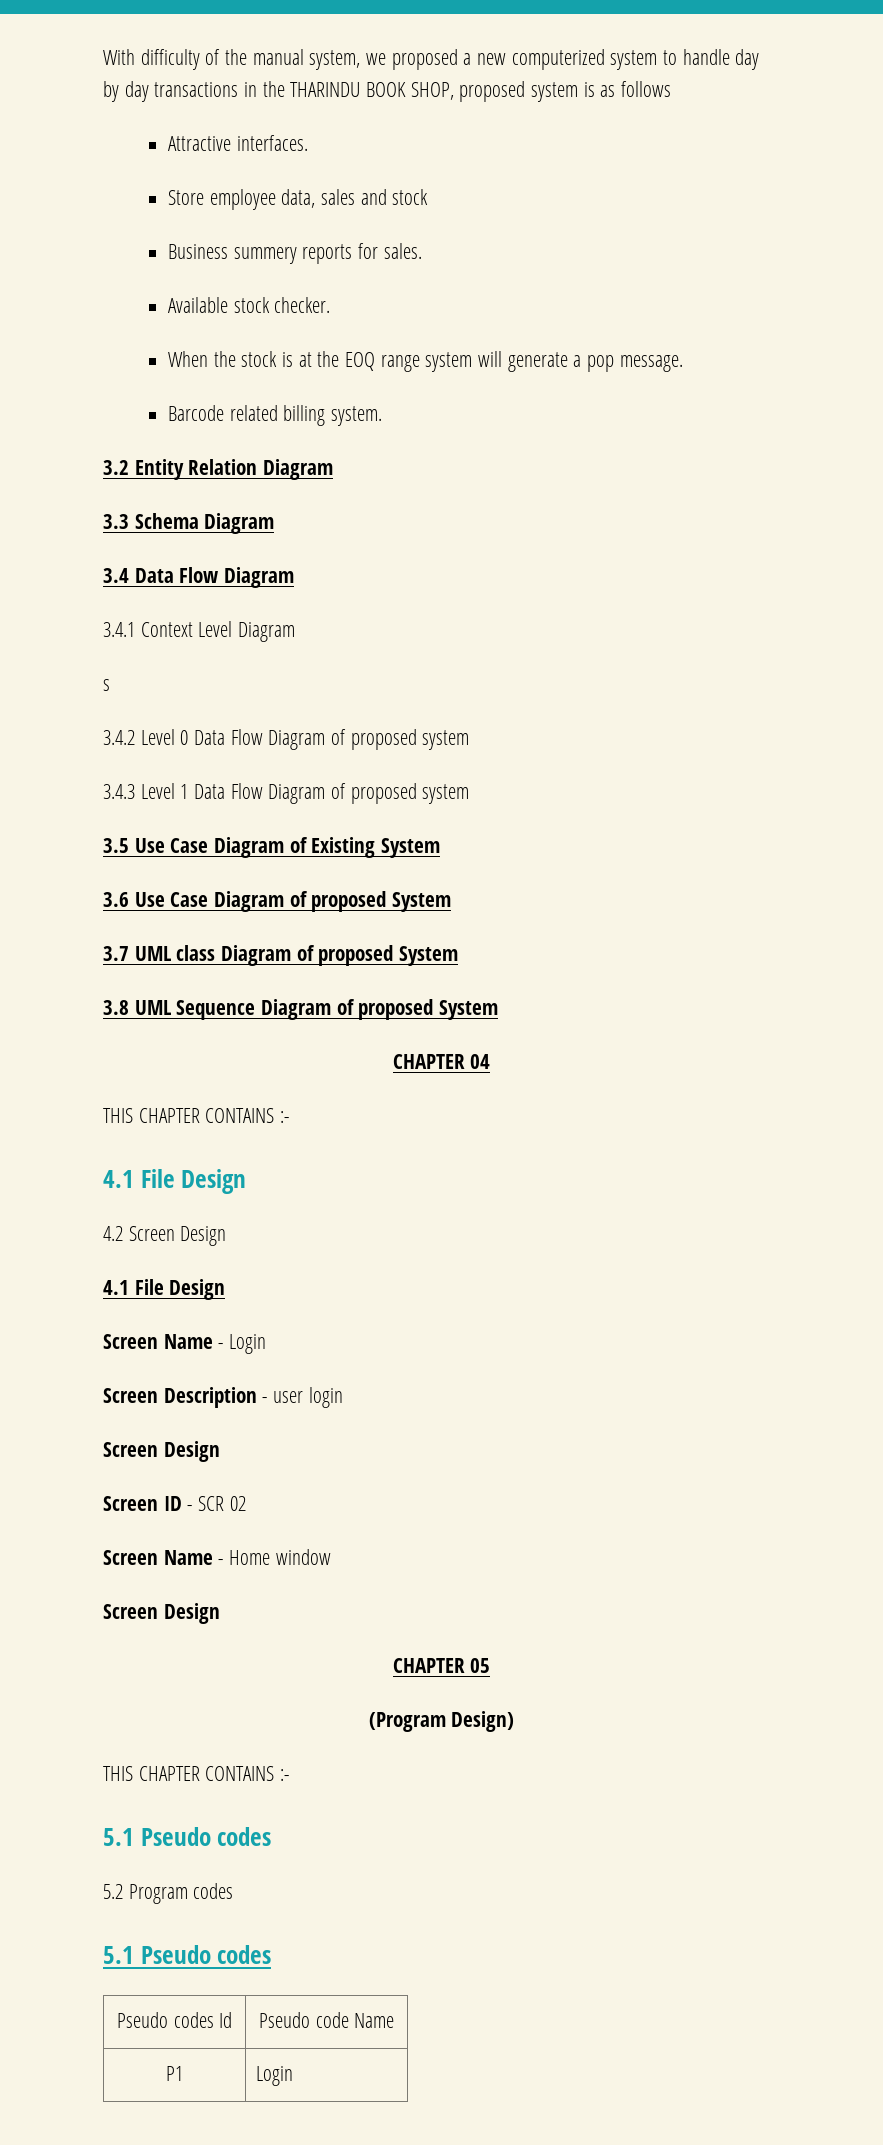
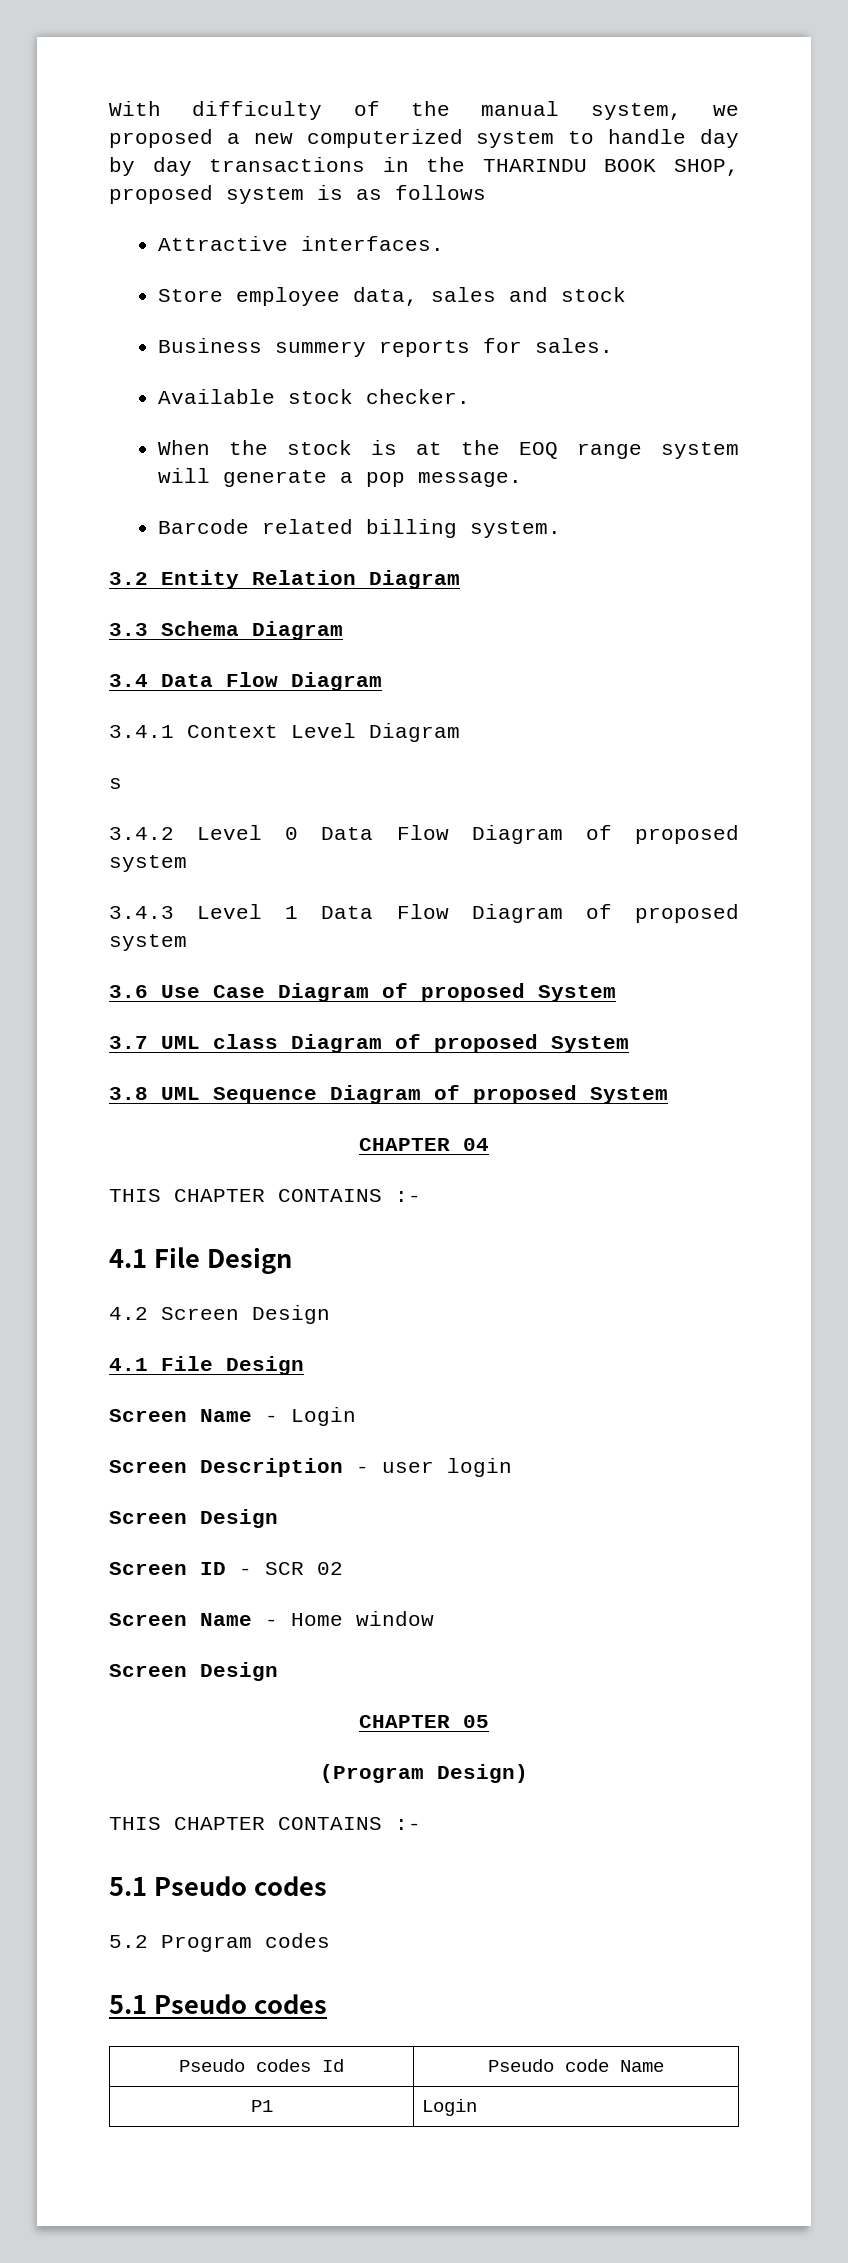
[103,837,441,858] // 3.5 Use Case Diagram of Existing System -> (187, 942) none

